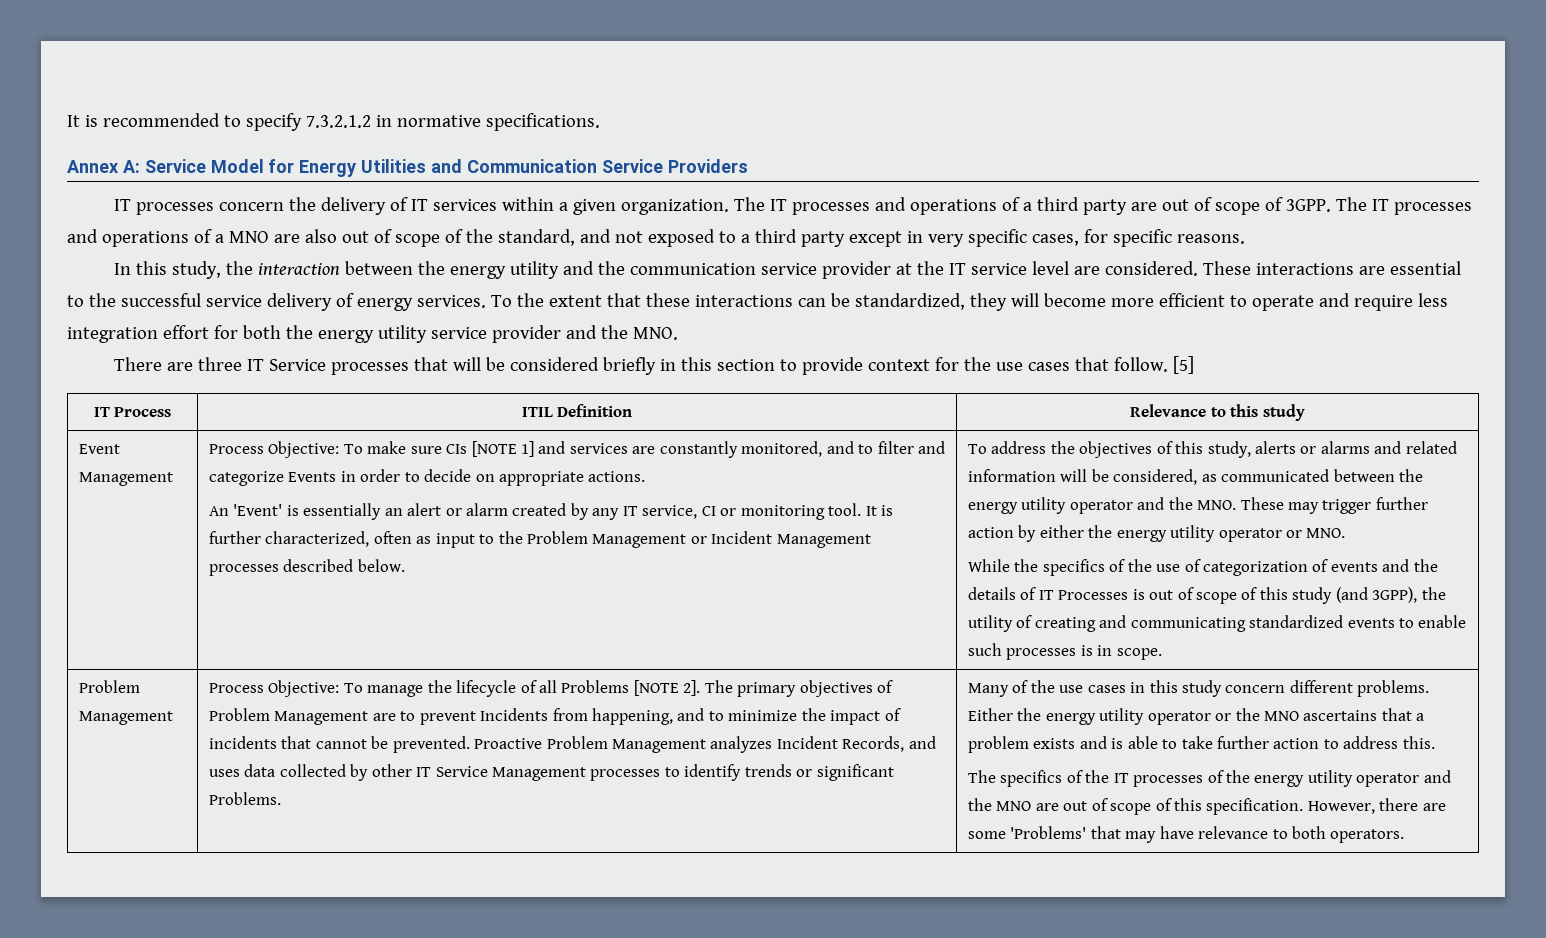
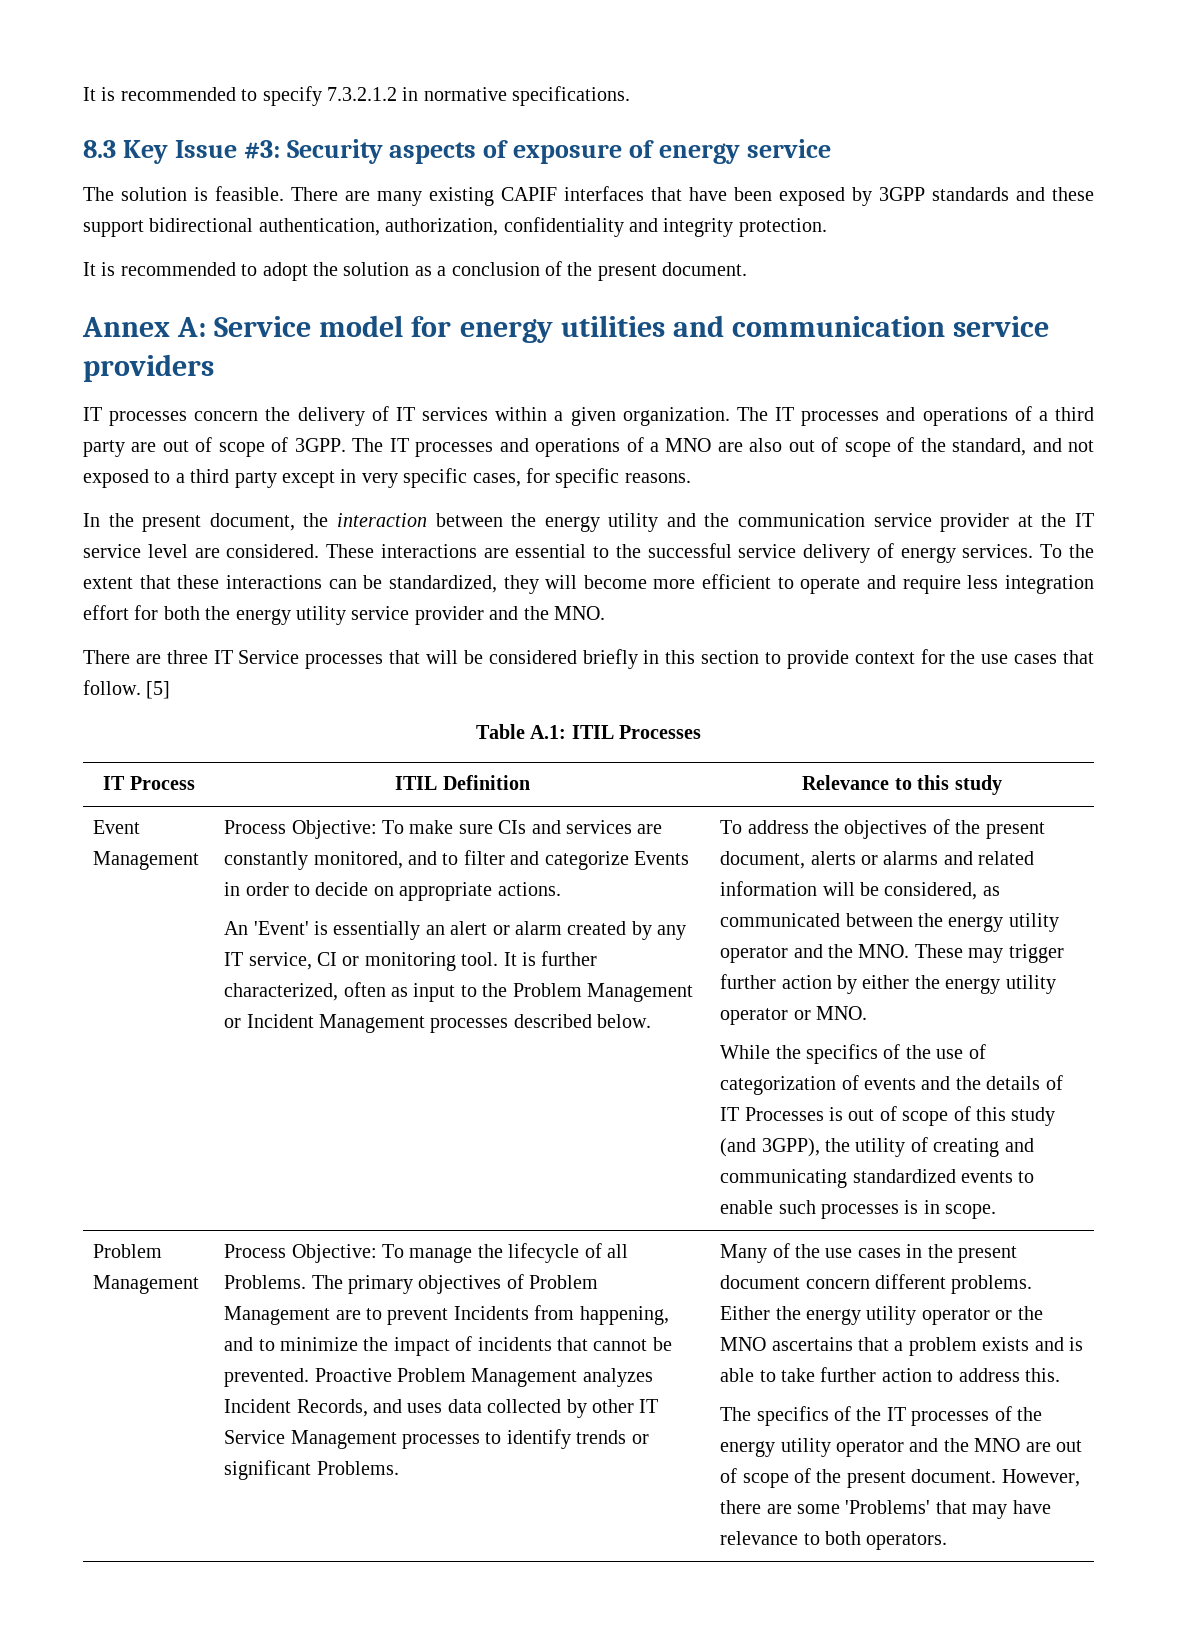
[67,159,748,177] Annex A: Service Model for Energy Utilities and Communication Service Providers -> [83,139,831,164] [83,186,1094,206] [83,217,827,237] [83,261,748,281] [82,315,1049,343] [83,354,214,382] 8.3 Key Issue #3: Security aspects of exposure of energy service // The solution is feasible. There are many existing CAPIF interfaces that have been exposed by 3GPP standards and these support bidirectional authentication, authorization, confidentiality and integrity protection. // It is recommended to adopt the solution as a conclusion of the present document. // Annex A: Service model for energy utilities and communication service providers
[136,261,222,279] this study, -> [108,513,295,532] the present document,
(1195, 365) none -> [475,724,702,739] // Table A.1: ITIL Processes
[471,441,535,457] [NOTE 1] -> (527, 827) none
[1175,441,1251,458] this study, -> [955,820,1045,839] [720,851,806,869] the present document,
[561,680,701,696] Problems [NOTE 2]. -> [224,1275,307,1289] Problems.
[1149,680,1223,697] this study -> [927,1244,1018,1263] [720,1275,801,1289] the present document
[1174,798,1304,815] this specification. -> [816,1469,997,1488] the present document.

